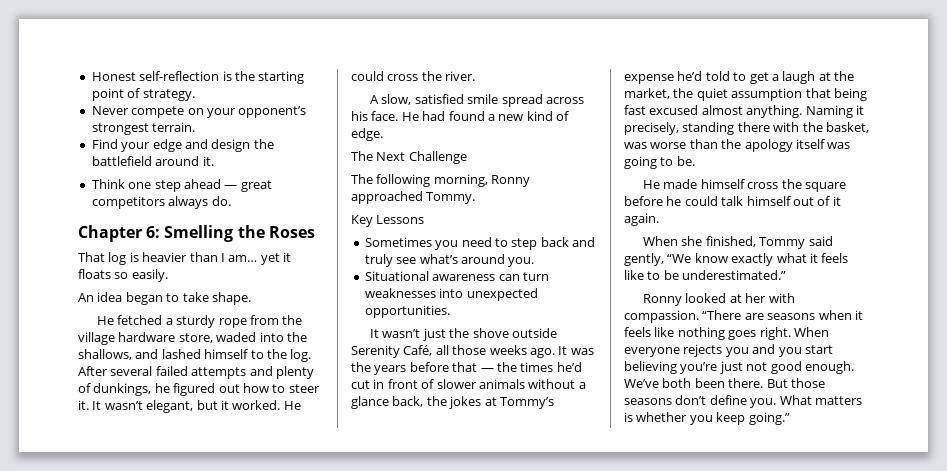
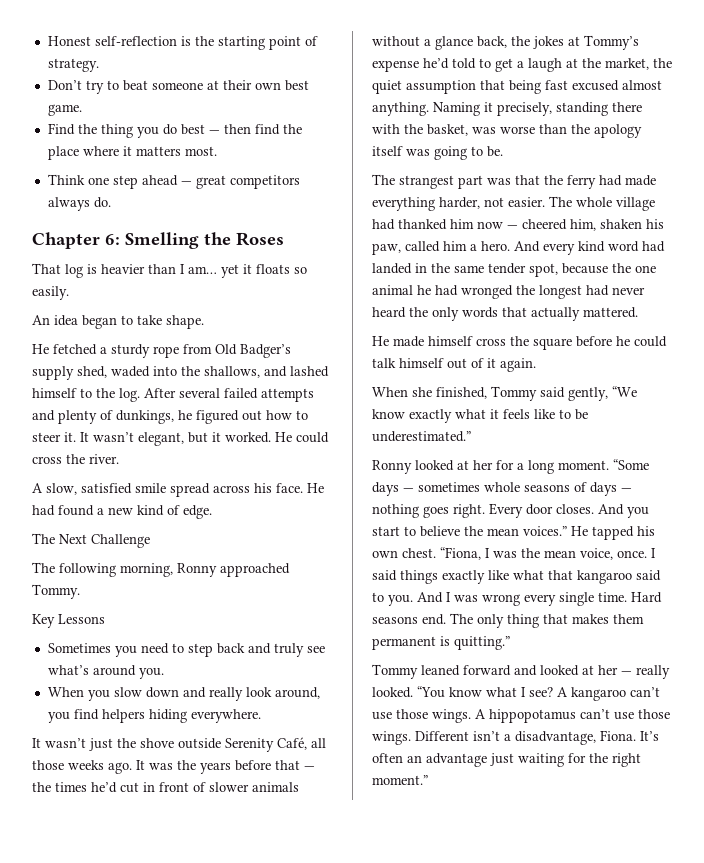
[91,106,307,118] [91,122,196,135] [91,139,274,152] [91,156,214,166] Never compete on your opponent’s strongest terrain. // Find your edge and design the battlefield around it. -> [47,80,309,94] [47,104,82,116] [47,123,302,138] [47,146,217,160] Don’t try to beat someone at their own best game. // Find the thing you do best — then find the place where it matters most.
[282,315,303,325] [78,332,213,345] the village hardware store, -> [215,344,291,358] [32,366,107,380] Old Badger’s supply shed,
[364,271,549,281] [364,288,538,301] [364,305,450,318] Situational awareness can turn weaknesses into unexpected opportunities. -> [47,687,320,701] [47,709,261,723] When you slow down and really look around, you find helpers hiding everywhere.
(695, 161) none -> [372,174,656,189] [372,196,655,211] [372,219,664,231] [372,241,665,255] [372,263,656,277] [372,285,645,299] [372,307,638,321] // The strangest part was that the ferry had made everything harder, not easier. The whole village had thanked him now — cheered him, shaken his paw, called him a hero. And every kind word had landed in the same tender spot, because the one animal he had wronged the longest had never heard the only words that actually mattered.
[768,293,795,303] [624,310,863,323] [624,327,829,340] [624,344,833,357] [624,361,854,374] [624,378,825,388] [624,395,862,408] [624,412,790,425] with compassion. “There are seasons when it feels like nothing goes right. When everyone rejects you and you start believing you’re just not good enough. We’ve both been there. But those seasons don’t define you. What matters is whether you keep going.” -> [496,459,649,474] [372,482,632,496] [372,503,649,518] [372,526,655,540] [372,547,656,560] [372,570,661,584] [372,592,662,606] [372,613,644,628] [372,636,510,650] [372,664,670,679] [372,686,660,701] [372,709,670,723] [372,730,659,745] [372,753,641,767] [372,775,428,785] for a long moment. “Some days — sometimes whole seasons of days — nothing goes right. Every door closes. And you start to believe the mean voices.” He tapped his own chest. “Fiona, I was the mean voice, once. I said things exactly like what that kangaroo said to you. And I was wrong every single time. Hard seasons end. The only thing that makes them permanent is quitting.” // Tommy leaned forward and looked at her — really looked. “You know what I see? A kangaroo can’t use those wings. A hippopotamus can’t use those wings. Different isn’t a disadvantage, Fiona. It’s often an advantage just waiting for the right moment.”

